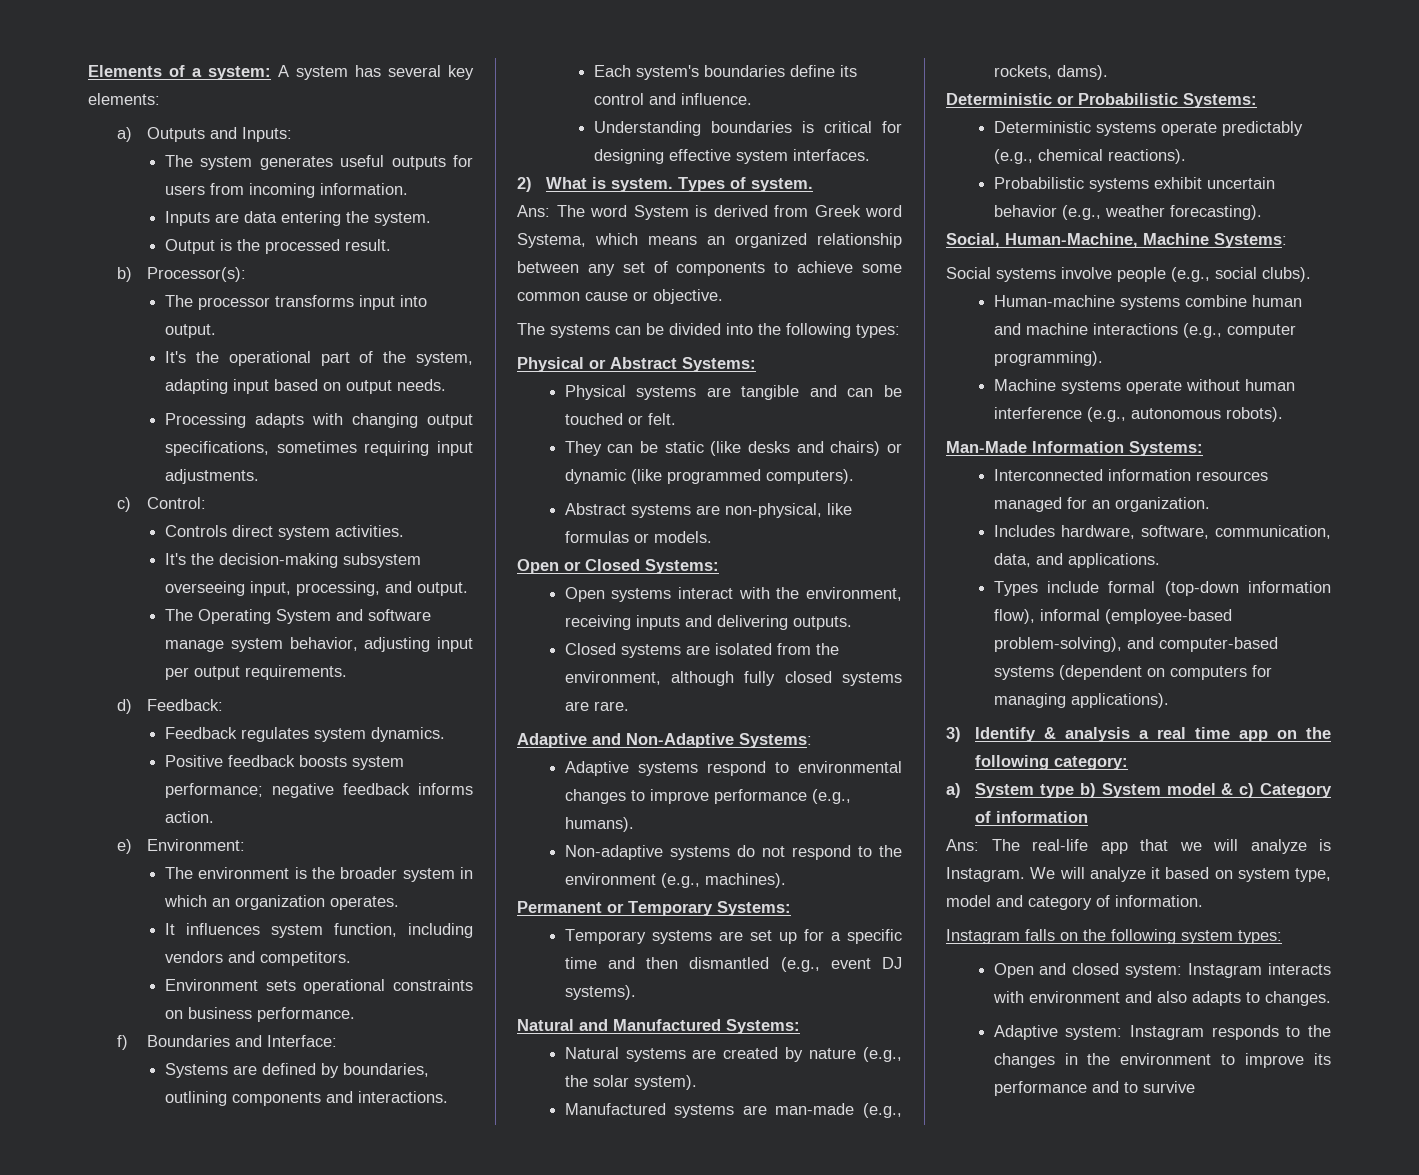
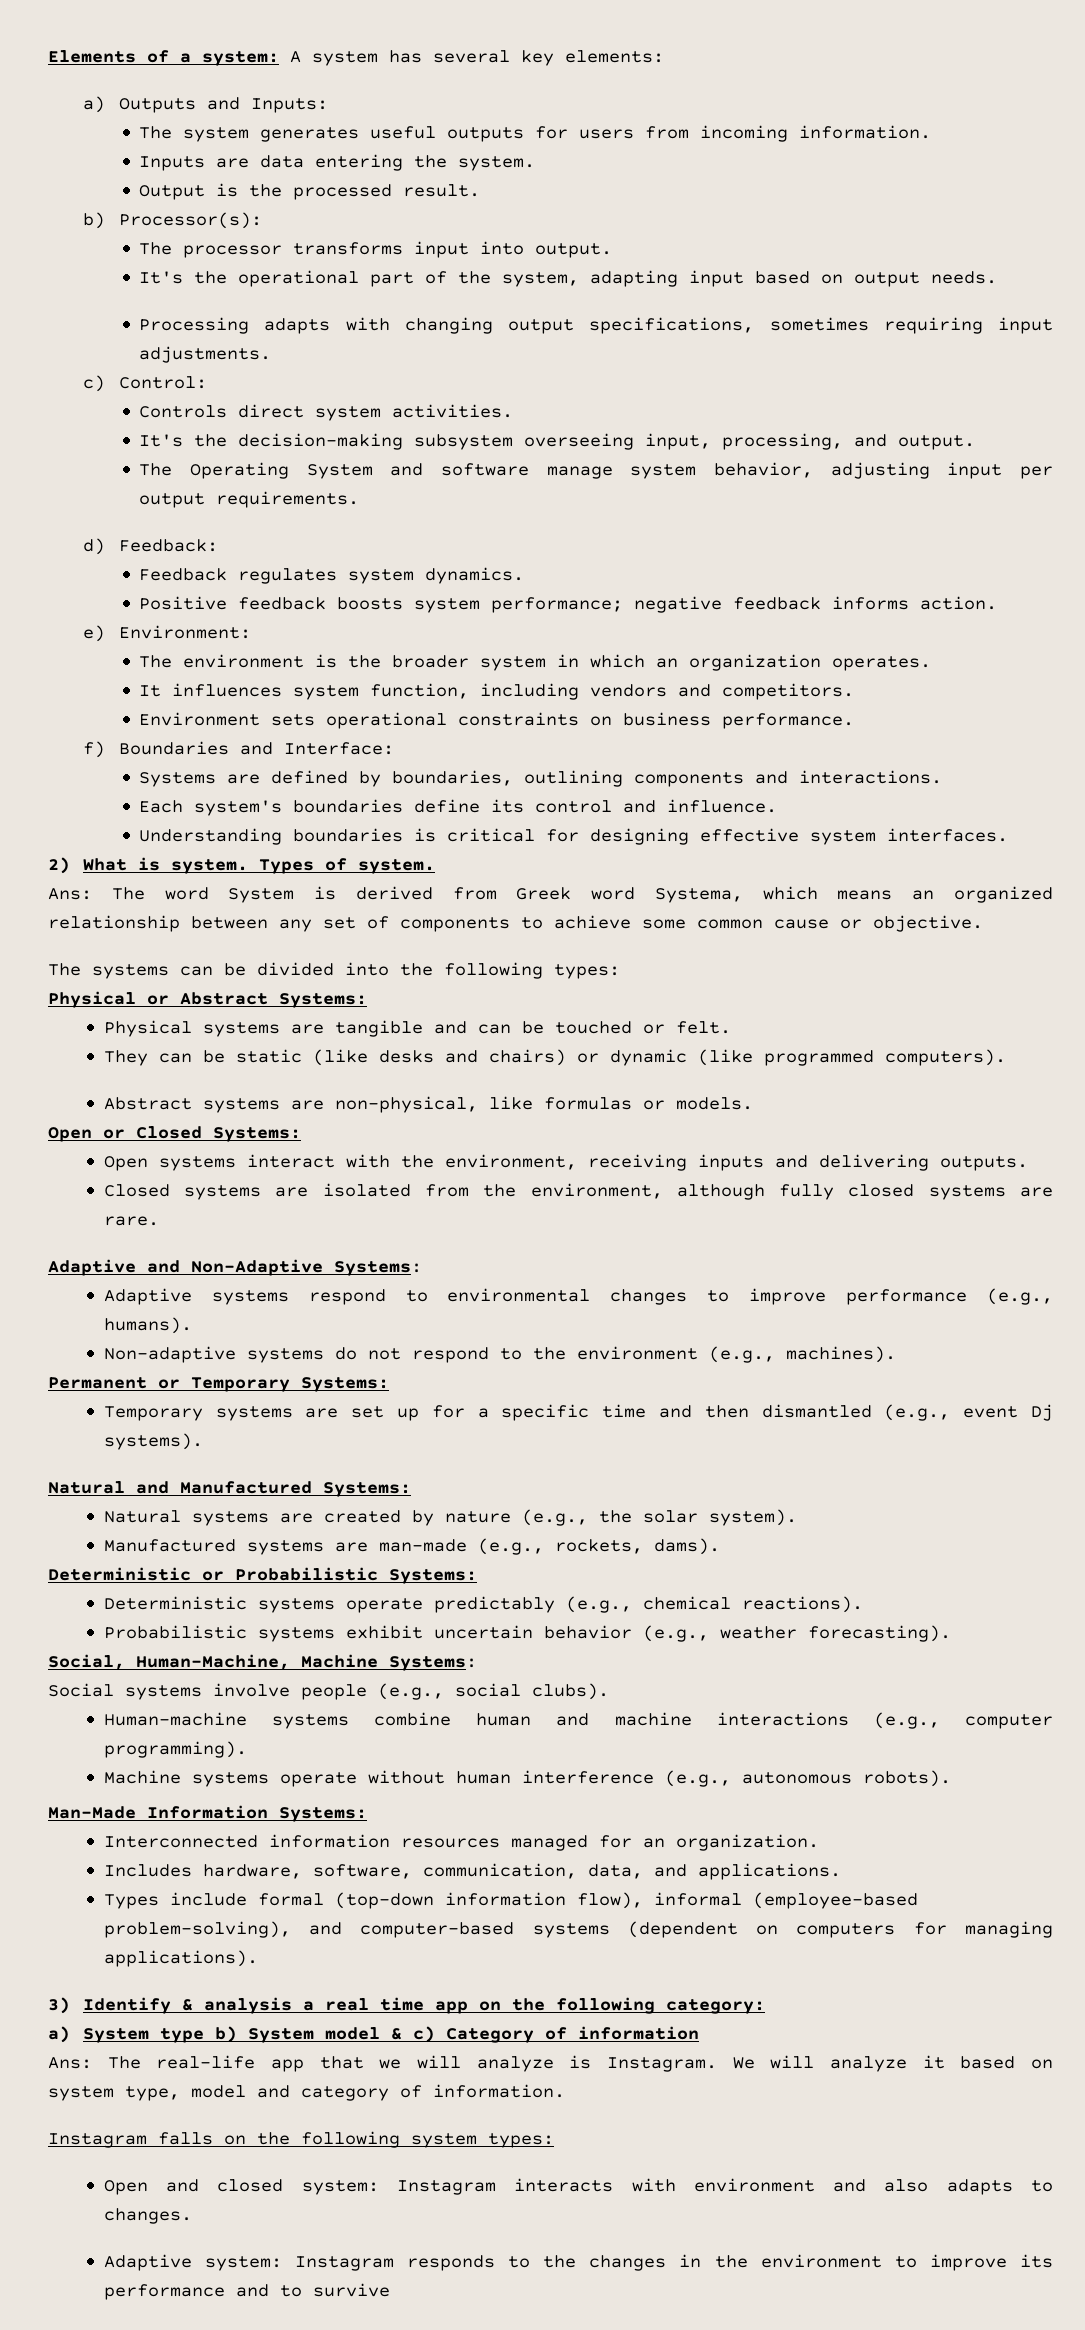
[882,957,902,969] DJ -> [1031,1404,1054,1421] Dj

